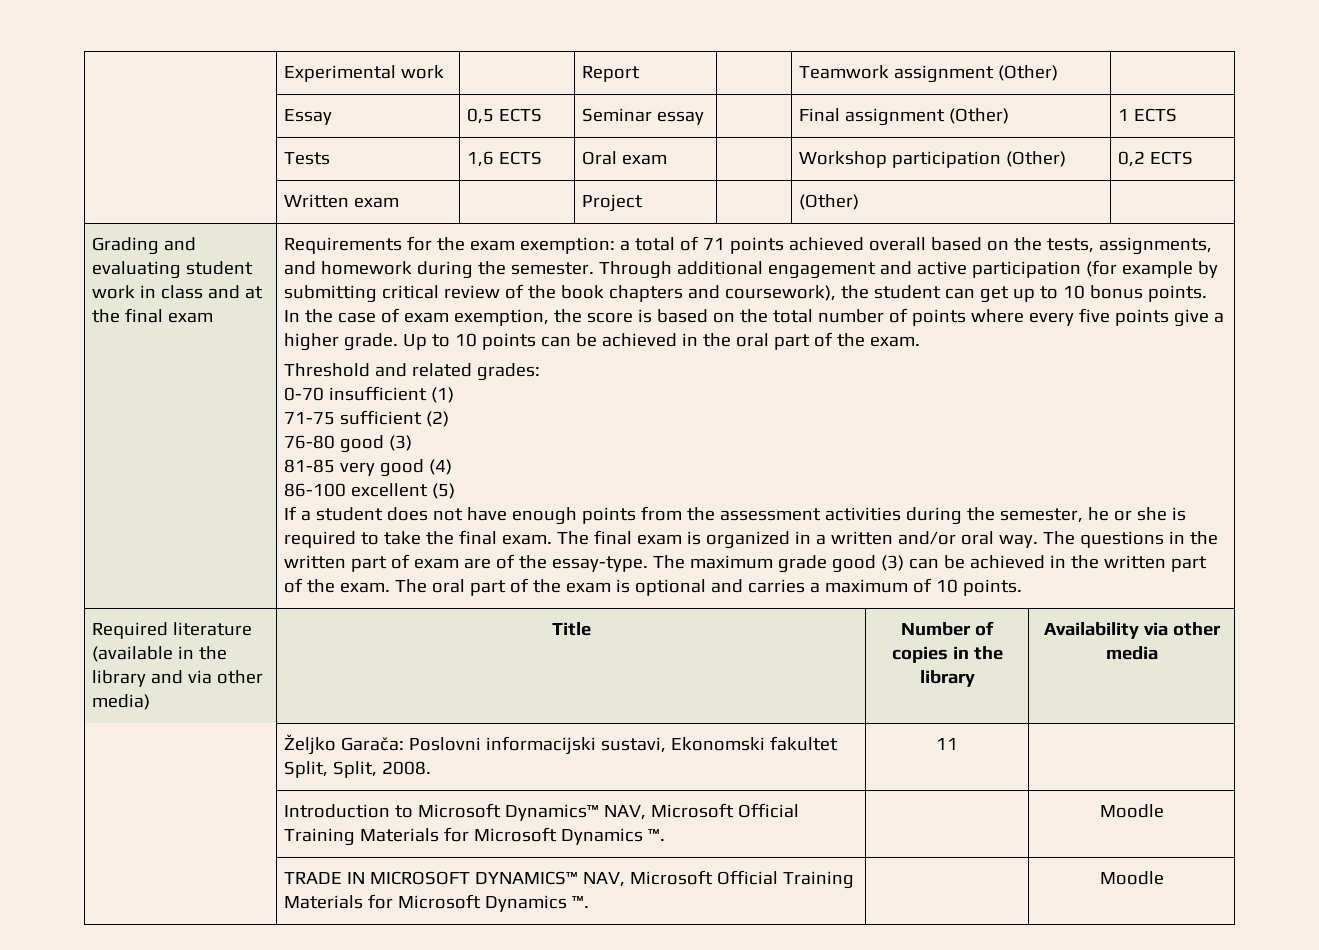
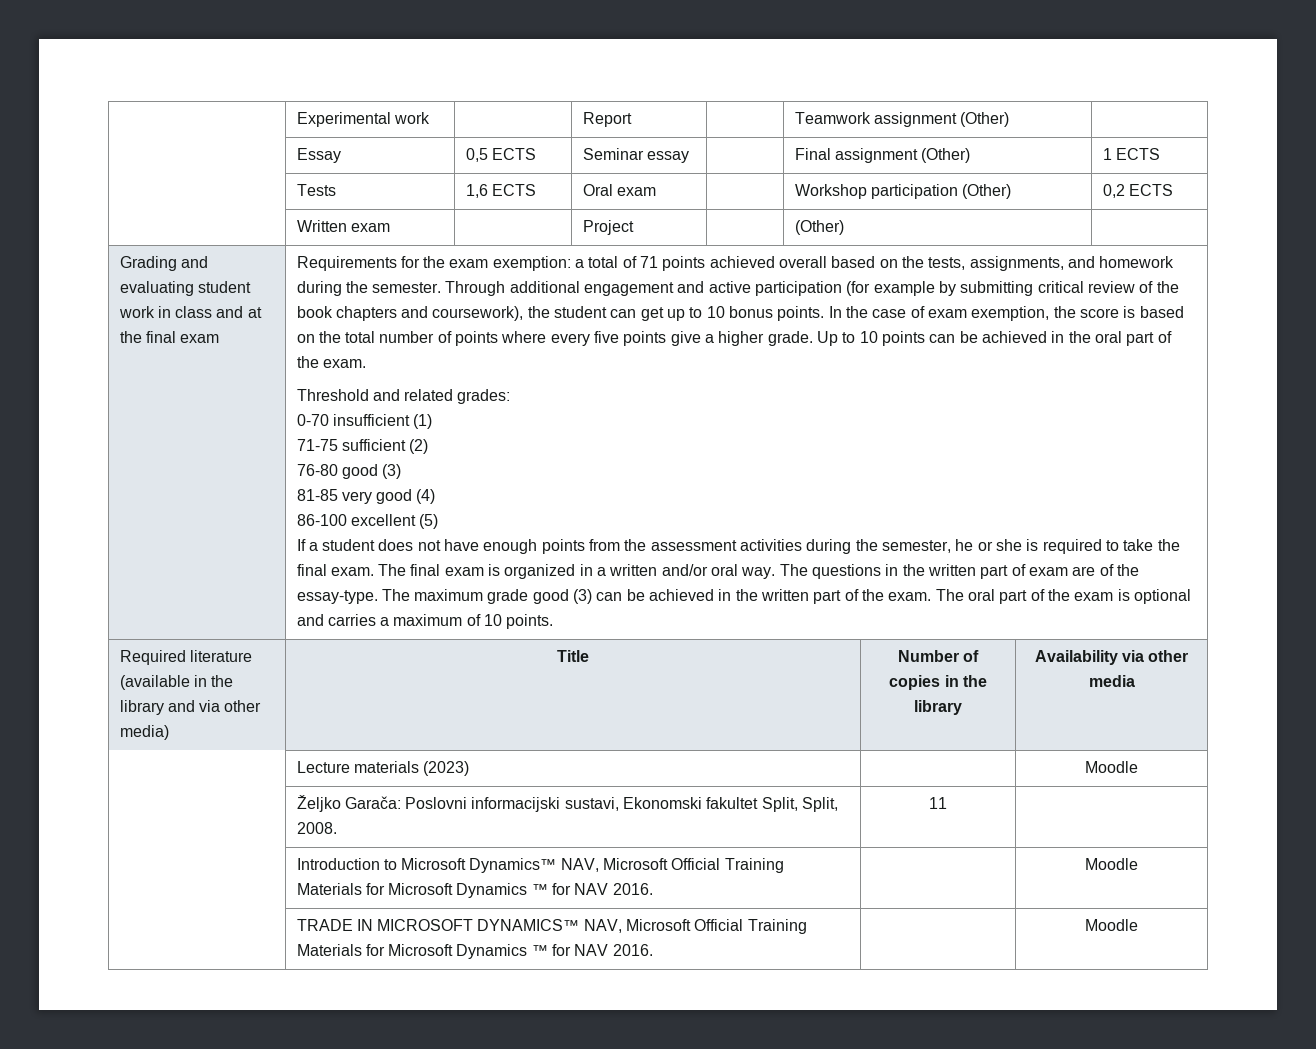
(1158, 653) none -> [296,761,470,776] [1085,761,1138,773] // | Lecture materials (2023) | | Moodle
[648,829,666,841] ™. -> [531,883,653,895] ™ for NAV 2016.
[572,896,590,908] ™. -> [531,944,653,956] ™ for NAV 2016.

